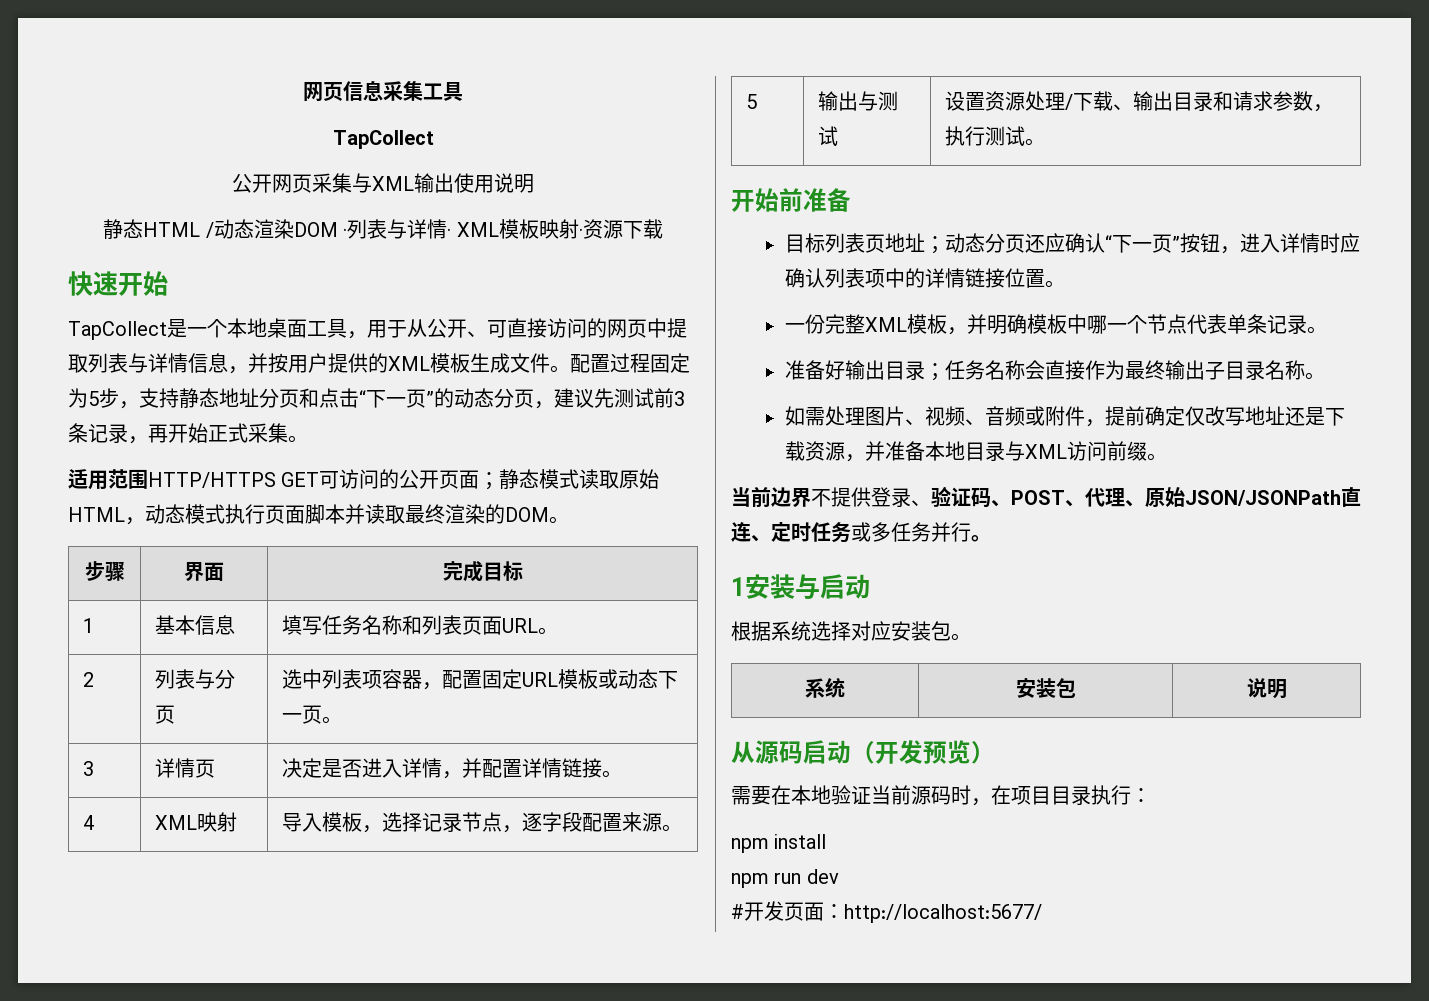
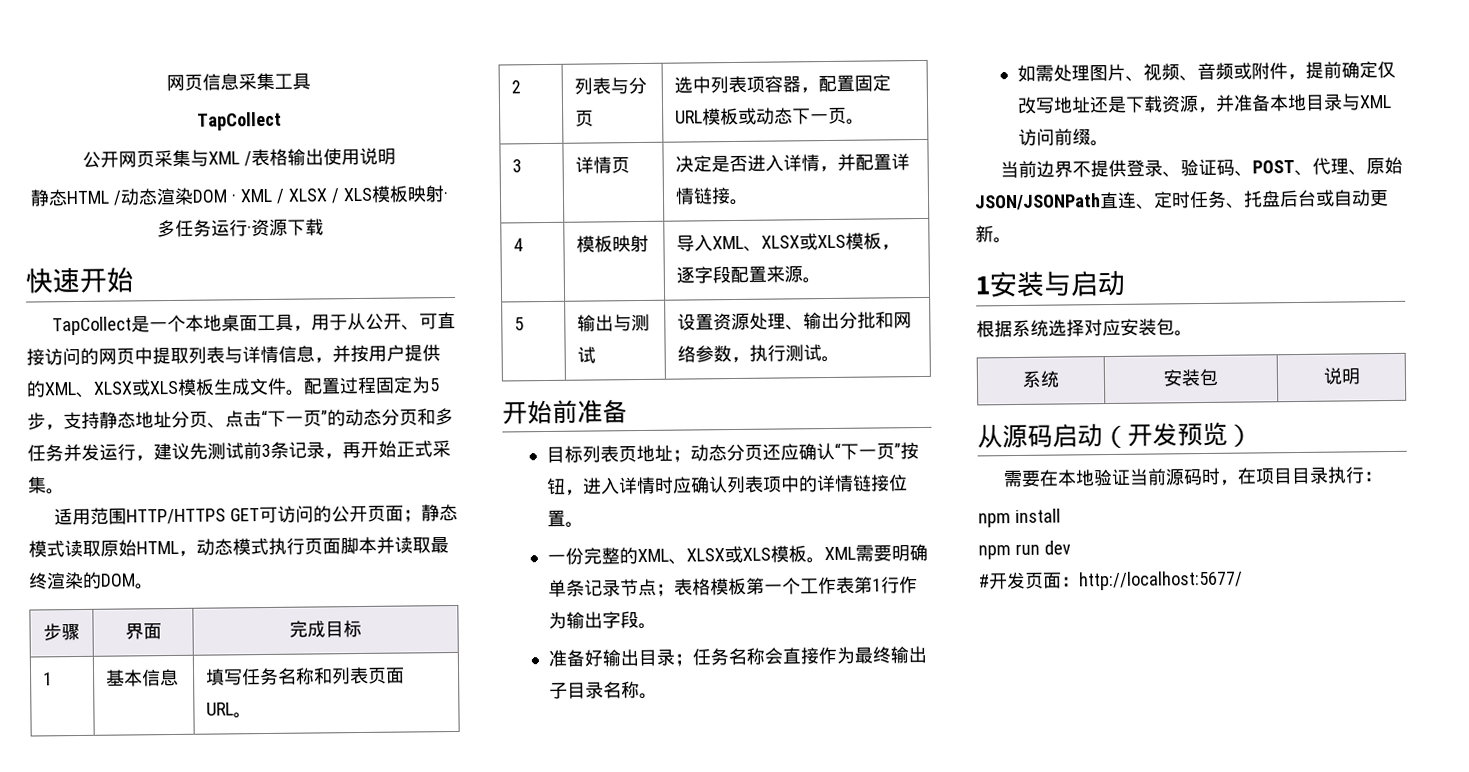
(414, 183) none -> [243,148,288,167] /表格
[347,219,579,239] 列表与详情· XML模板映射 -> [240,185,449,204] [156,219,248,238] XML / XLSX / XLS模板映射·多任务运行
(430, 363) none -> [76,379,179,399] 、XLSX或XLS
[299,388,319,408] 和 -> [207,422,226,429] 、
(534, 398) none -> [417,407,454,426] [27,443,136,462] 和多任务并发运行
[154,815,197,830] XML -> [576,235,614,253] 模板
[321,812,502,833] 模板，选择记录节点 -> [712,232,883,252] XML、XLSX或XLS模板
[1064,91,1273,111] /下载、输出目录和请求 -> [785,311,913,331] [677,345,697,363] 、输出分批和网络
[864,314,1307,335] XML模板，并明确模板中哪一个节点代表单条记录 -> [618,543,928,565] [547,576,918,598] [547,611,639,630] 的XML、XLSX或XLS模板。XML需要明确单条记录节点；表格模板第一个工作表第1行作为输出字段
[851,522,971,542] 或多任务并行 -> [1226,189,1389,209] [975,225,994,243] 、托盘后台或自动更新

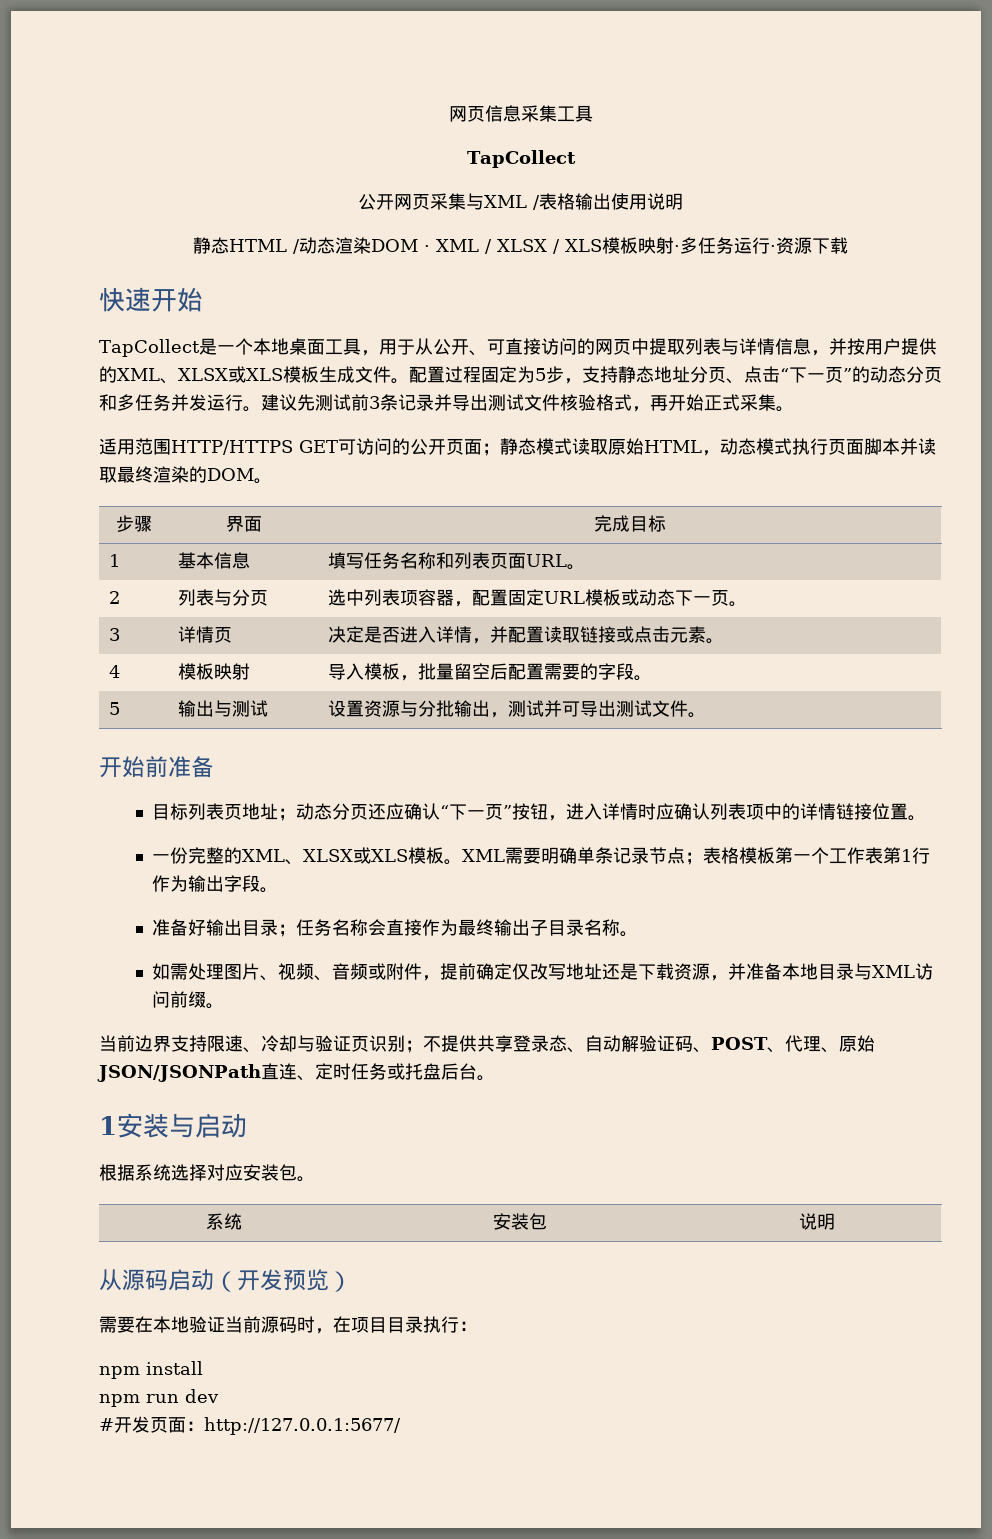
[135,455,154,462] ， -> [243,406,261,412] 。
(325, 450) none -> [434,394,632,411] 并导出测试文件核验格式
[891,153,911,171] [675,187,732,205] 详情链接 -> [543,626,706,643] 读取链接或点击元素
[712,232,901,252] [676,265,804,284] XML、XLSX或XLS模板，逐字段配置来源 -> [363,663,634,681] 模板，批量留空后配置需要的字段
[749,311,913,331] [677,344,823,364] 处理、输出分批和网络参数，执行测试 -> [399,700,688,718] 与分批输出，测试并可导出测试文件
[1071,159,1181,178] 不提供登录、 -> [171,1035,639,1053] 支持限速、冷却与验证页识别；不提供共享登录态、自动解
[1226,202,1245,209] 、 -> [387,1063,405,1080] 或
[1315,189,1389,207] [975,225,994,243] 或自动更新 -> (477, 1071) none
[1079,570,1243,591] http://localhost:5677/ -> [204,1417,401,1435] http://127.0.0.1:5677/

